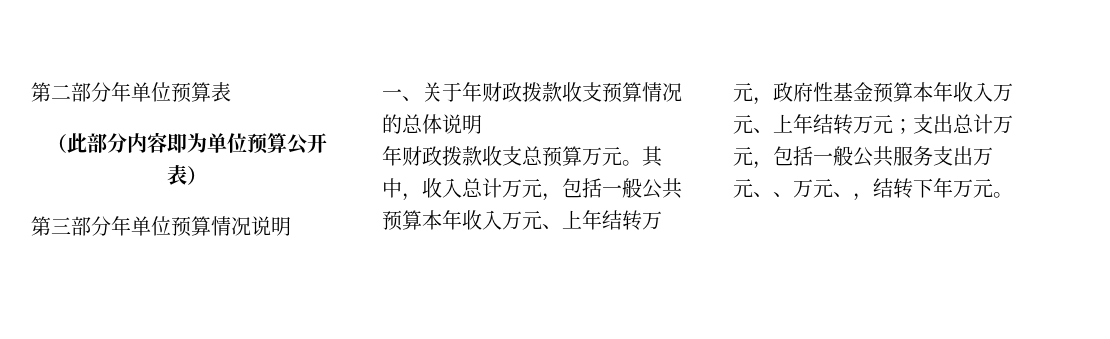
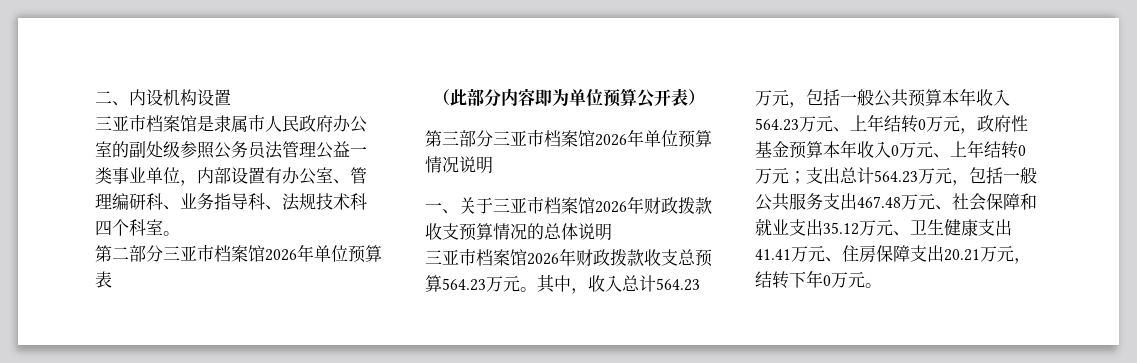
[31,82,111,102] 第二部分 -> [95,89,231,106] [95,115,367,133] [95,141,367,159] [95,167,367,186] [95,193,367,211] [95,219,180,236] [95,245,297,262] 二、内设机构设置 // 三亚市档案馆是隶属市人民政府办公室的副处级参照公务员法管理公益一类事业单位，内部设置有办公室、管理编研科、业务指导科、法规技术科四个科室。 // 第二部分三亚市档案馆2026
(111, 226) none -> [493,130,627,147] 三亚市档案馆2026
(462, 92) none -> [493,197,627,214] 三亚市档案馆2026
(482, 124) none -> [425,249,559,266] 三亚市档案馆2026
(582, 156) none -> [442,278,486,291] 564.23
(502, 188) none -> [656,278,700,291] 564.23
[502,210,642,231] 万元、上年结转 -> [755,114,926,133] 564.23万元、上年结转0
[993,83,1013,102] [733,114,853,135] 万元、上年结转 -> [891,140,1026,159] 0万元、上年结转0
(993, 124) none -> [874,170,918,183] 564.23
[973,147,993,166] [733,179,853,198] 万元、、万元、 -> [857,193,1037,211] [755,218,1012,236] [755,245,1014,263] 467.48万元、社会保障和就业支出35.12万元、卫生健康支出41.41万元、住房保障支出20.21万元
(953, 188) none -> [823,275,831,286] 0

